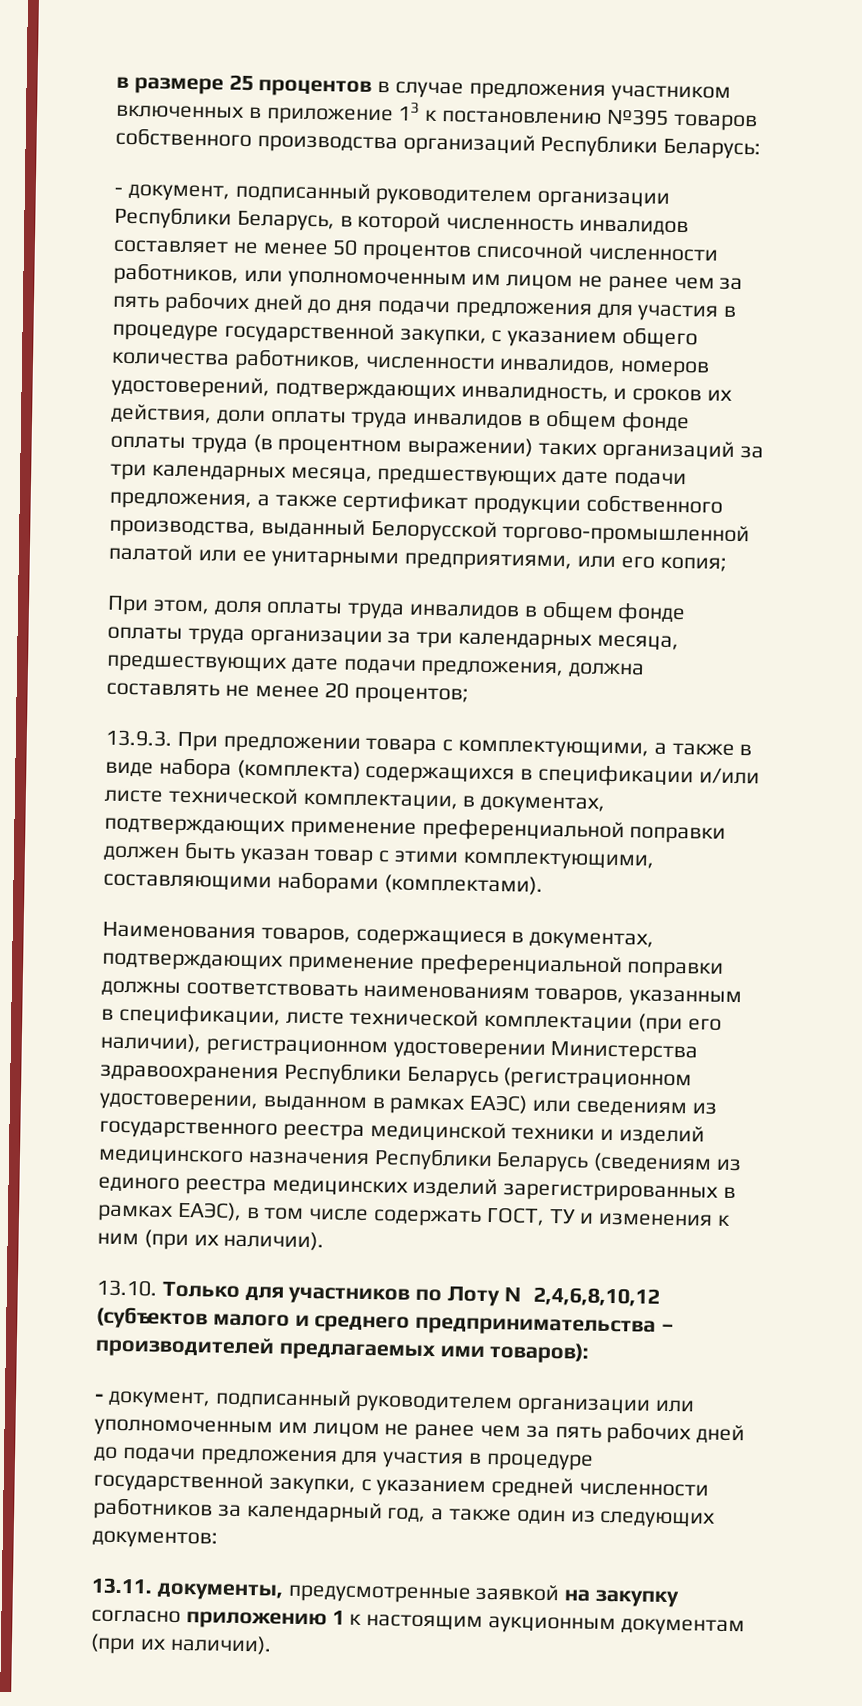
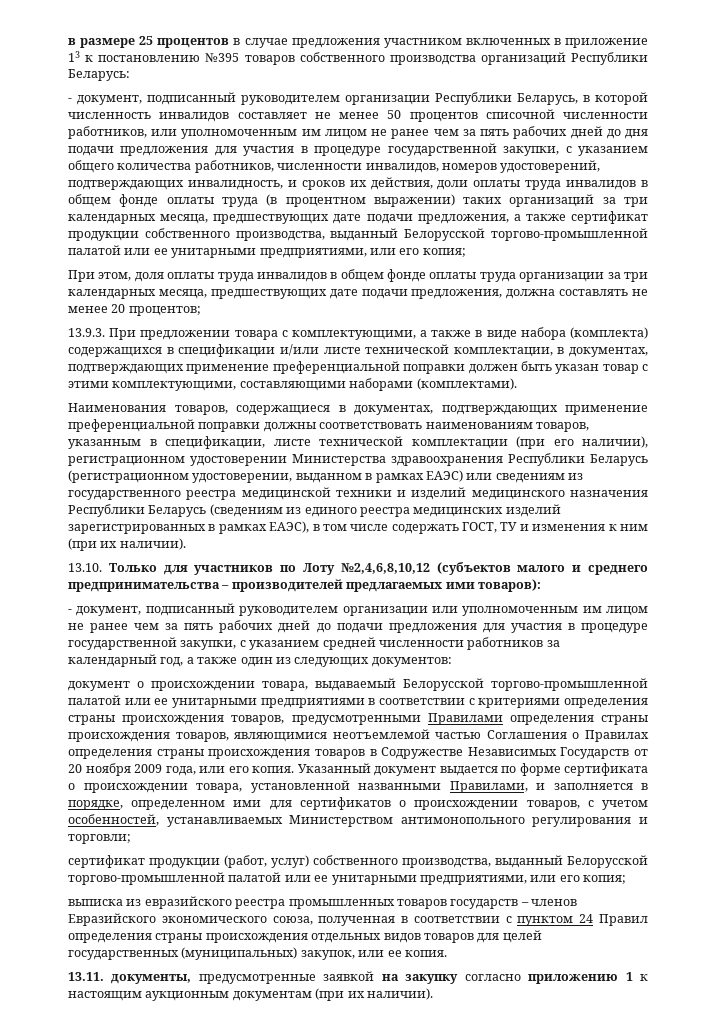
(218, 1539) none -> [68,678,648,691] [68,695,648,708] [68,713,648,725] [68,729,649,742] [68,747,648,759] [68,763,648,776] [68,780,648,793] [68,797,648,810] [68,814,649,827] [68,834,131,844] [68,855,648,868] [68,872,626,885] [68,896,577,909] [68,913,648,926] [68,930,542,943] [68,947,447,960] // документ о происхождении товара, выдаваемый Белорусской торгово-промышленной палатой или ее унитарными предприятиями в соответствии с критериями определения страны происхождения товаров, предусмотренными Правилами определения страны происхождения товаров, являющимися неотъемлемой частью Соглашения о Правилах определения страны происхождения товаров в Содружестве Независимых Государств от 20 ноября 2009 года, или его копия. Указанный документ выдается по форме сертификата о происхождении товара, установленной названными Правилами, и заполняется в порядке, определенном ими для сертификатов о происхождении товаров, с учетом особенностей, устанавливаемых Министерством антимонопольного регулирования и торговли; // сертификат продукции (работ, услуг) собственного производства, выданный Белорусской торгово-промышленной палатой или ее унитарными предприятиями, или его копия; // выписка из евразийского реестра промышленных товаров государств – членов Евразийского экономического союза, полученная в соответствии с пунктом 24 Правил определения страны происхождения отдельных видов товаров для целей государственных (муниципальных) закупок, или ее копия.

